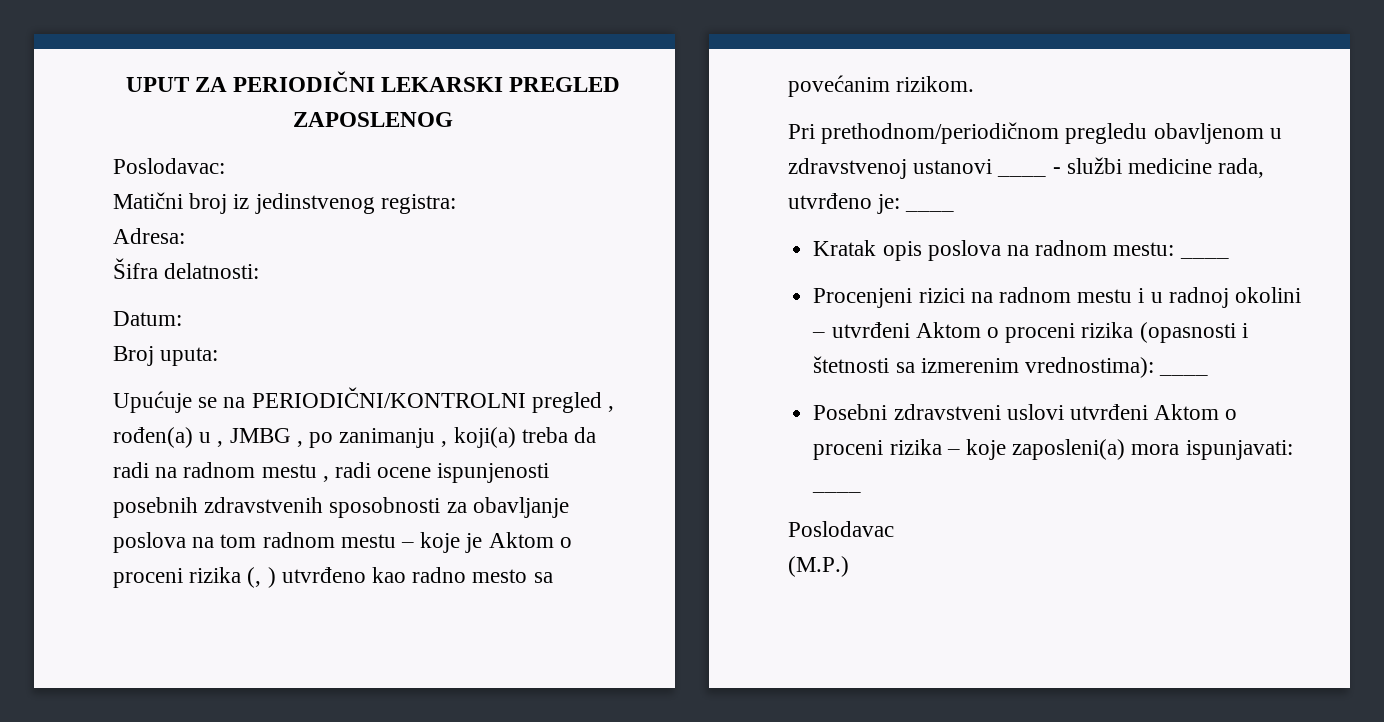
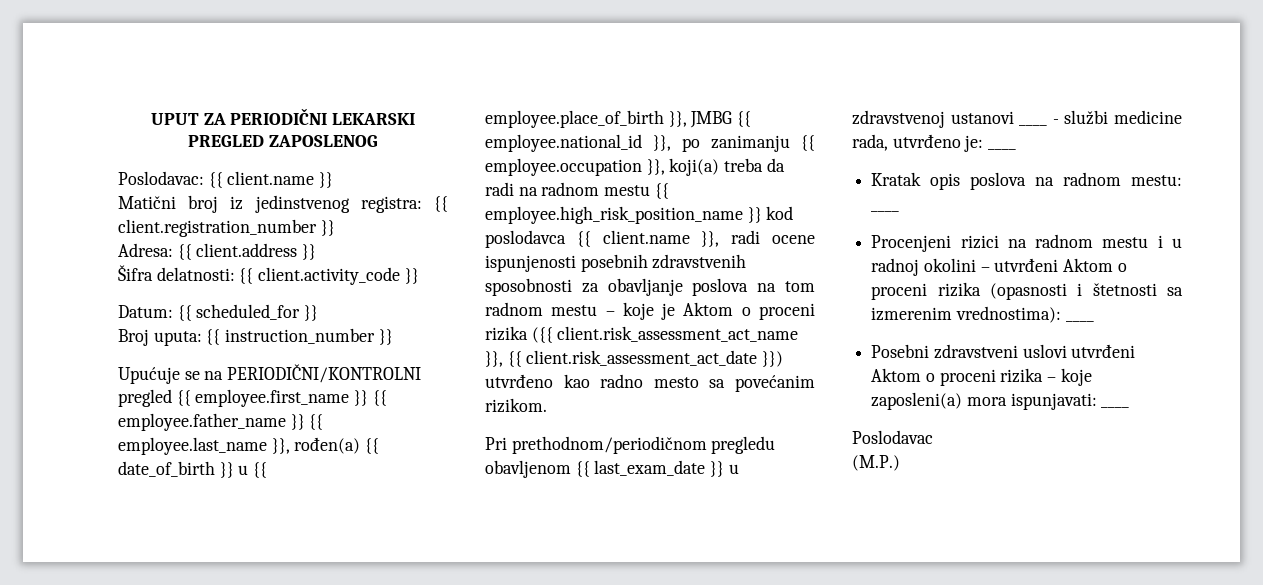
(225, 166) none -> [208,171,334,188] {{ client.name }}
[113,228,185,244] [113,258,260,279] [113,311,182,326] // Adresa: // Šifra delatnosti: // Datum: -> [433,196,448,212] [118,219,335,237] [118,243,317,260] [118,265,419,285] [118,304,319,321] {{ client.registration_number }} // Adresa: {{ client.address }} // Šifra delatnosti: {{ client.activity_code }} // Datum: {{ scheduled_for }}
(219, 356) none -> [206,328,393,345] {{ instruction_number }}
[608,406,615,412] [113,427,448,448] , rođen(a) u , JMBG , po zanimanju , -> [176,389,387,407] [118,413,324,431] [118,437,380,455] [118,461,268,478] [485,110,752,128] [485,134,815,152] [485,158,665,176] {{ employee.first_name }} {{ employee.father_name }} {{ employee.last_name }}, rođen(a) {{ date_of_birth }} u {{ employee.place_of_birth }}, JMBG {{ employee.national_id }}, po zanimanju {{ employee.occupation }},
[322,476,329,482] , -> [654,183,669,199] [485,206,794,224] [485,230,720,248] {{ employee.high_risk_position_name }} kod poslodavca {{ client.name }},
[247,567,276,588] (, ) -> [531,326,799,343] [485,350,784,367] ({{ client.risk_assessment_act_name }}, {{ client.risk_assessment_act_date }})
(1264, 133) none -> [575,460,725,477] {{ last_exam_date }}

